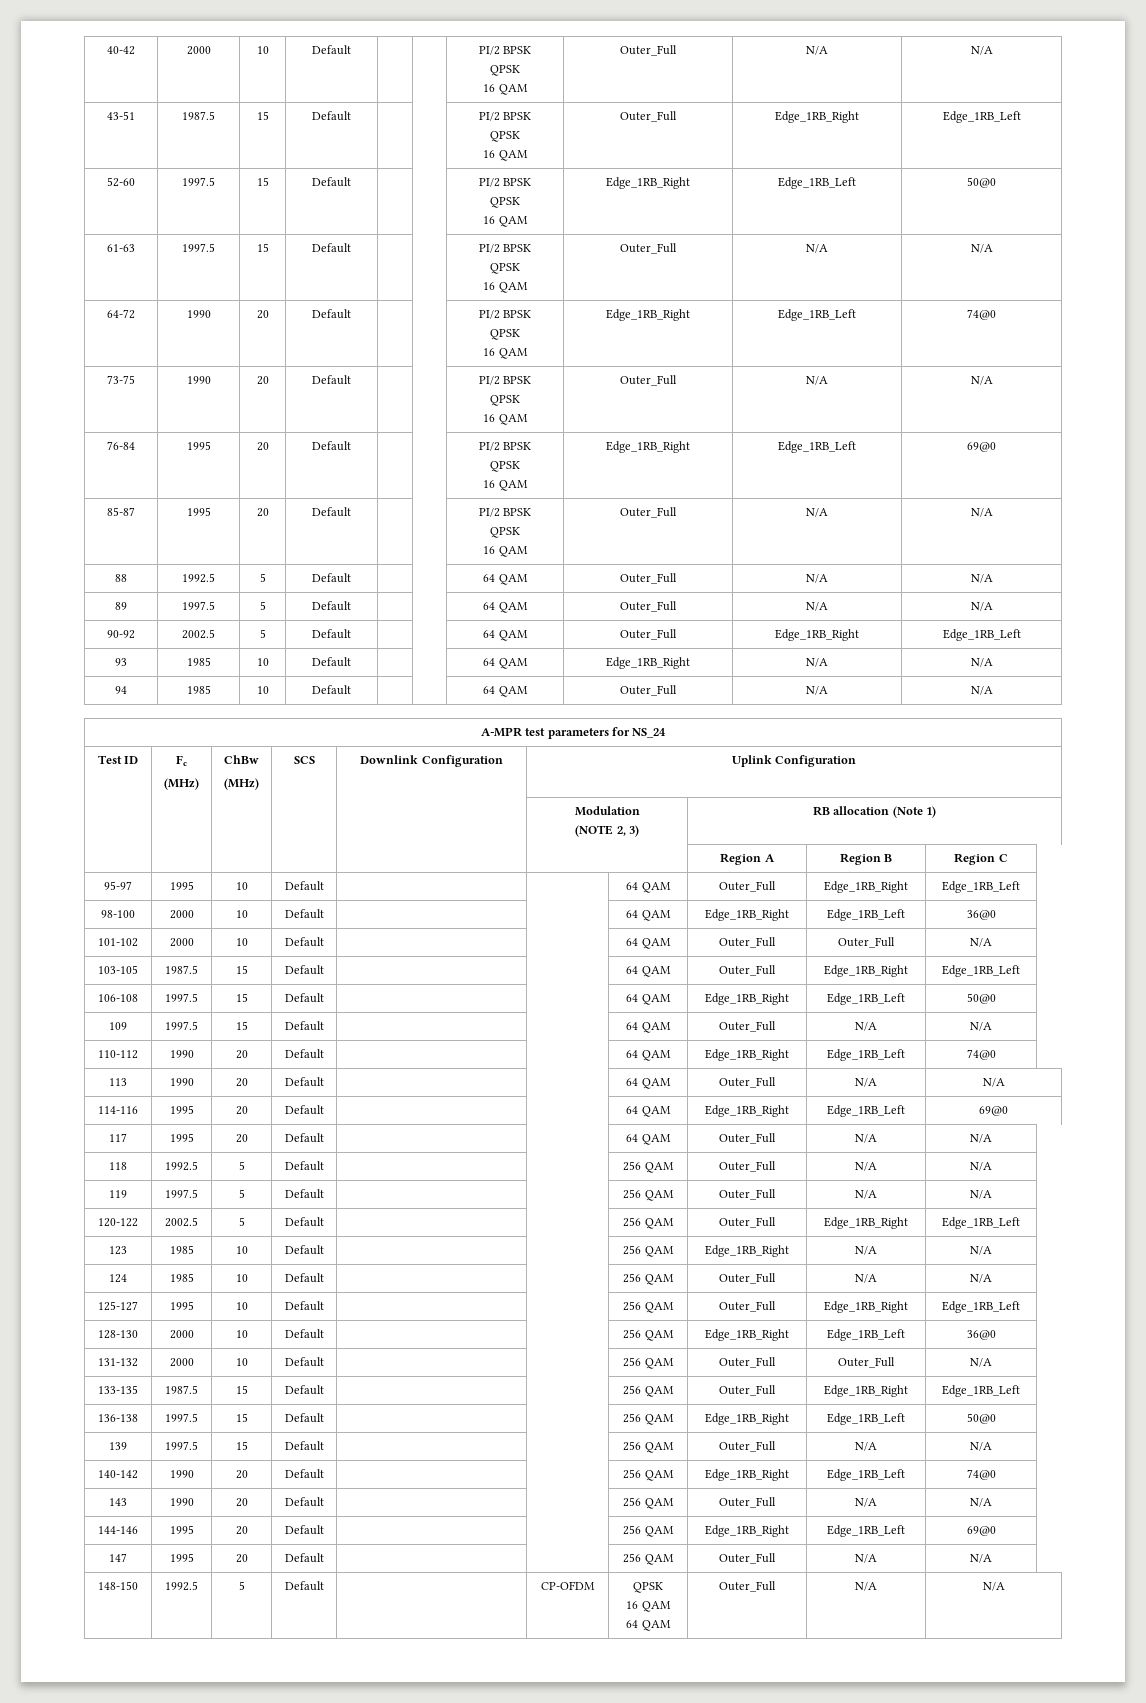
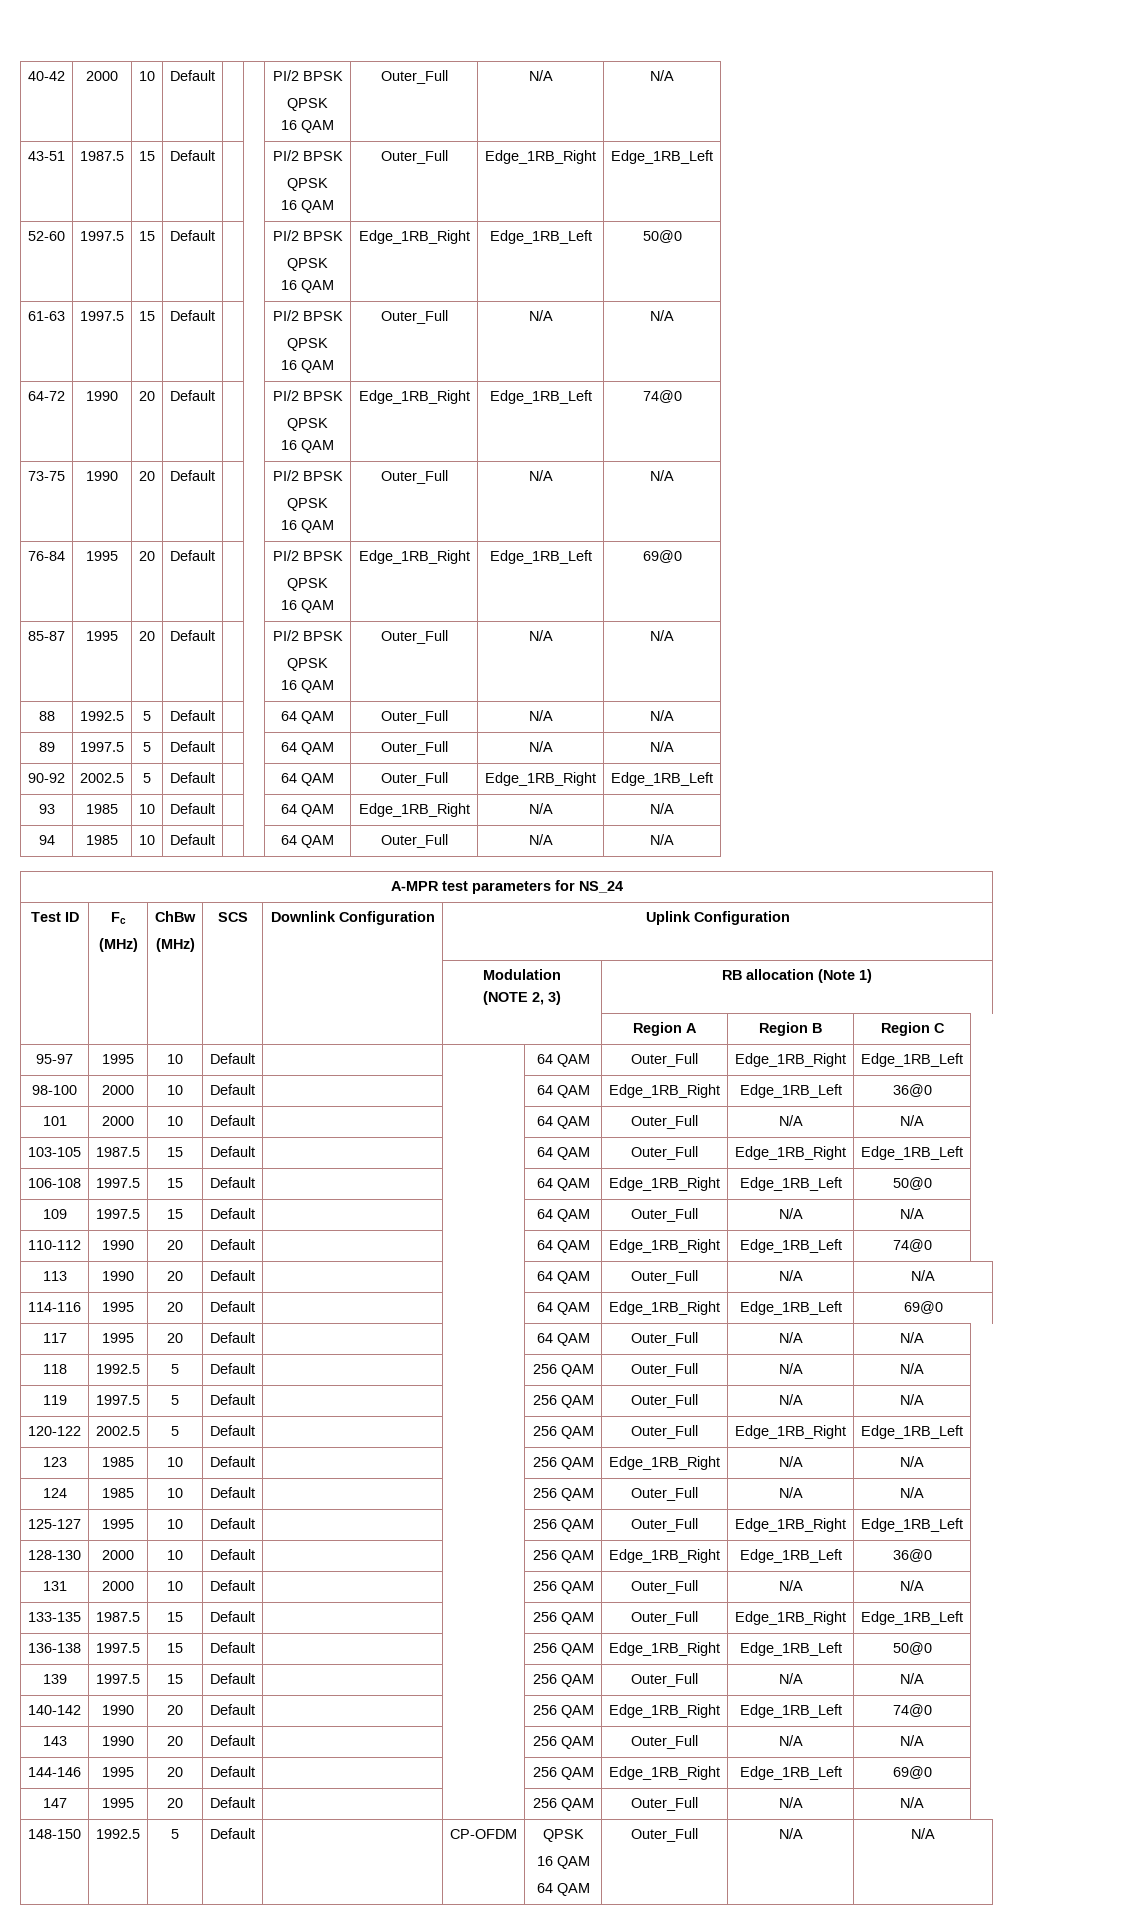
[98,938,138,947] 101-102 -> [42,1116,67,1126] 101
[838,937,895,948] Outer_Full -> [778,1115,803,1126] N/A
[98,1358,138,1367] 131-132 -> [42,1581,67,1591] 131
[838,1357,895,1368] Outer_Full -> [778,1580,803,1591] N/A

